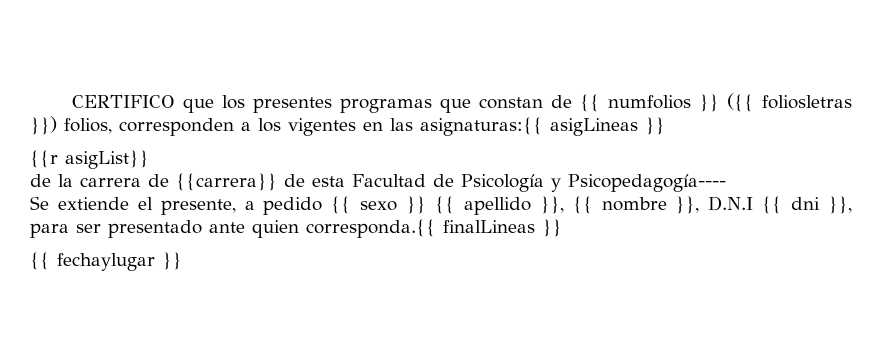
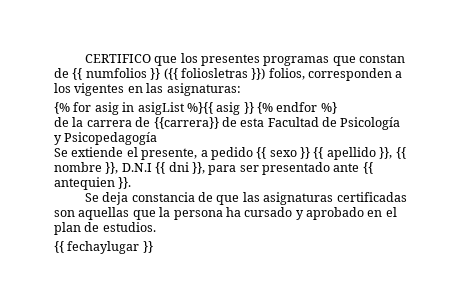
[420,117,665,136] [30,150,149,169] asignaturas:{{ asigLineas }} // {{r asigList}} -> [166,83,241,96] [54,102,337,115] asignaturas: // {% for asig in asigList %}{{ asig }} {% endfor %}
[568,174,726,192] Psicopedagogía---- -> [64,132,158,145] Psicopedagogía
[252,219,562,238] quien corresponda.{{ finalLineas }} -> [362,162,373,174] [54,177,132,190] [84,192,407,205] [54,207,397,220] [54,222,156,235] {{ antequien }}. // Se deja constancia de que las asignaturas certificadas son aquellas que la persona ha cursado y aprobado en el plan de estudios.

